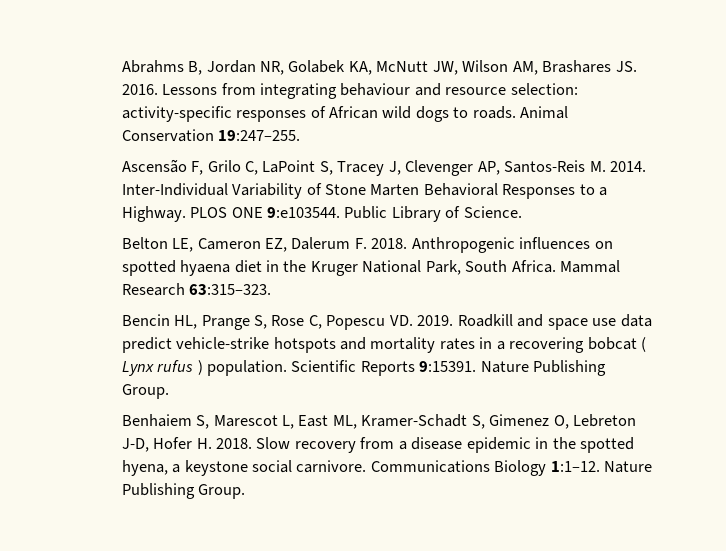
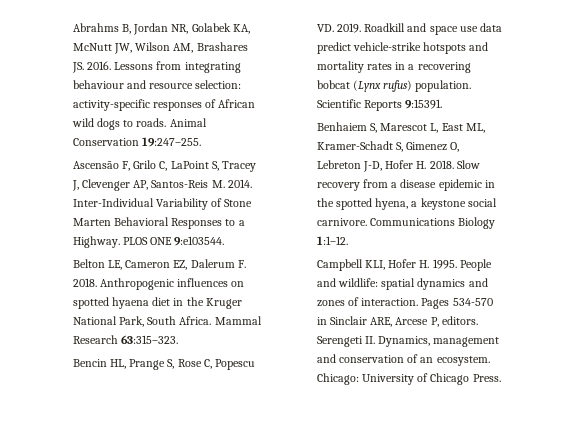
[344,206,522,222] Public Library of Science. -> (225, 241) none
[641,337,647,352] [121,360,203,376] ( Lynx rufus ) -> [352,80,413,92] (Lynx rufus)
[480,360,607,376] [121,384,169,399] Nature Publishing Group. -> (443, 104) none
[604,461,653,473] [121,483,246,499] Nature Publishing Group. -> [316,259,492,271] [316,278,488,290] [316,297,493,309] [316,316,478,327] [316,336,500,347] [316,354,490,366] [316,373,501,385] // Campbell KLI, Hofer H. 1995. People and wildlife: spatial dynamics and zones of interaction. Pages 534-570 in Sinclair ARE, Arcese P, editors. Serengeti II. Dynamics, management and conservation of an ecosystem. Chicago: University of Chicago Press.

